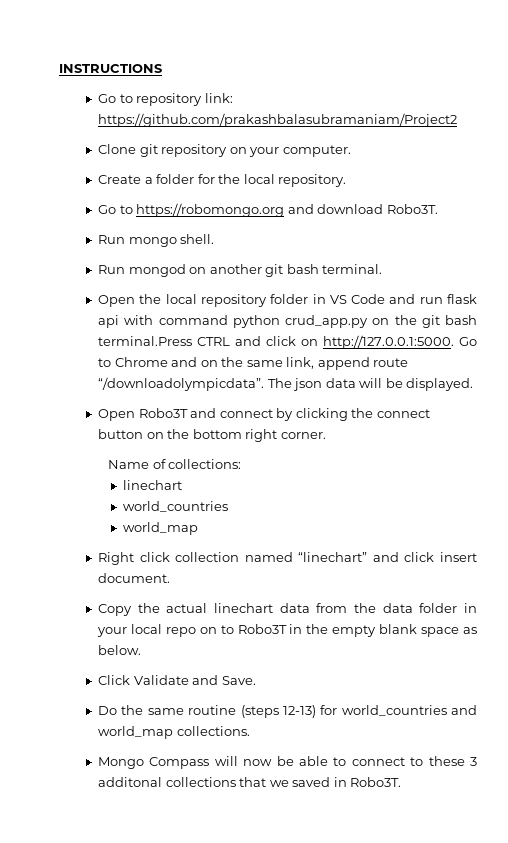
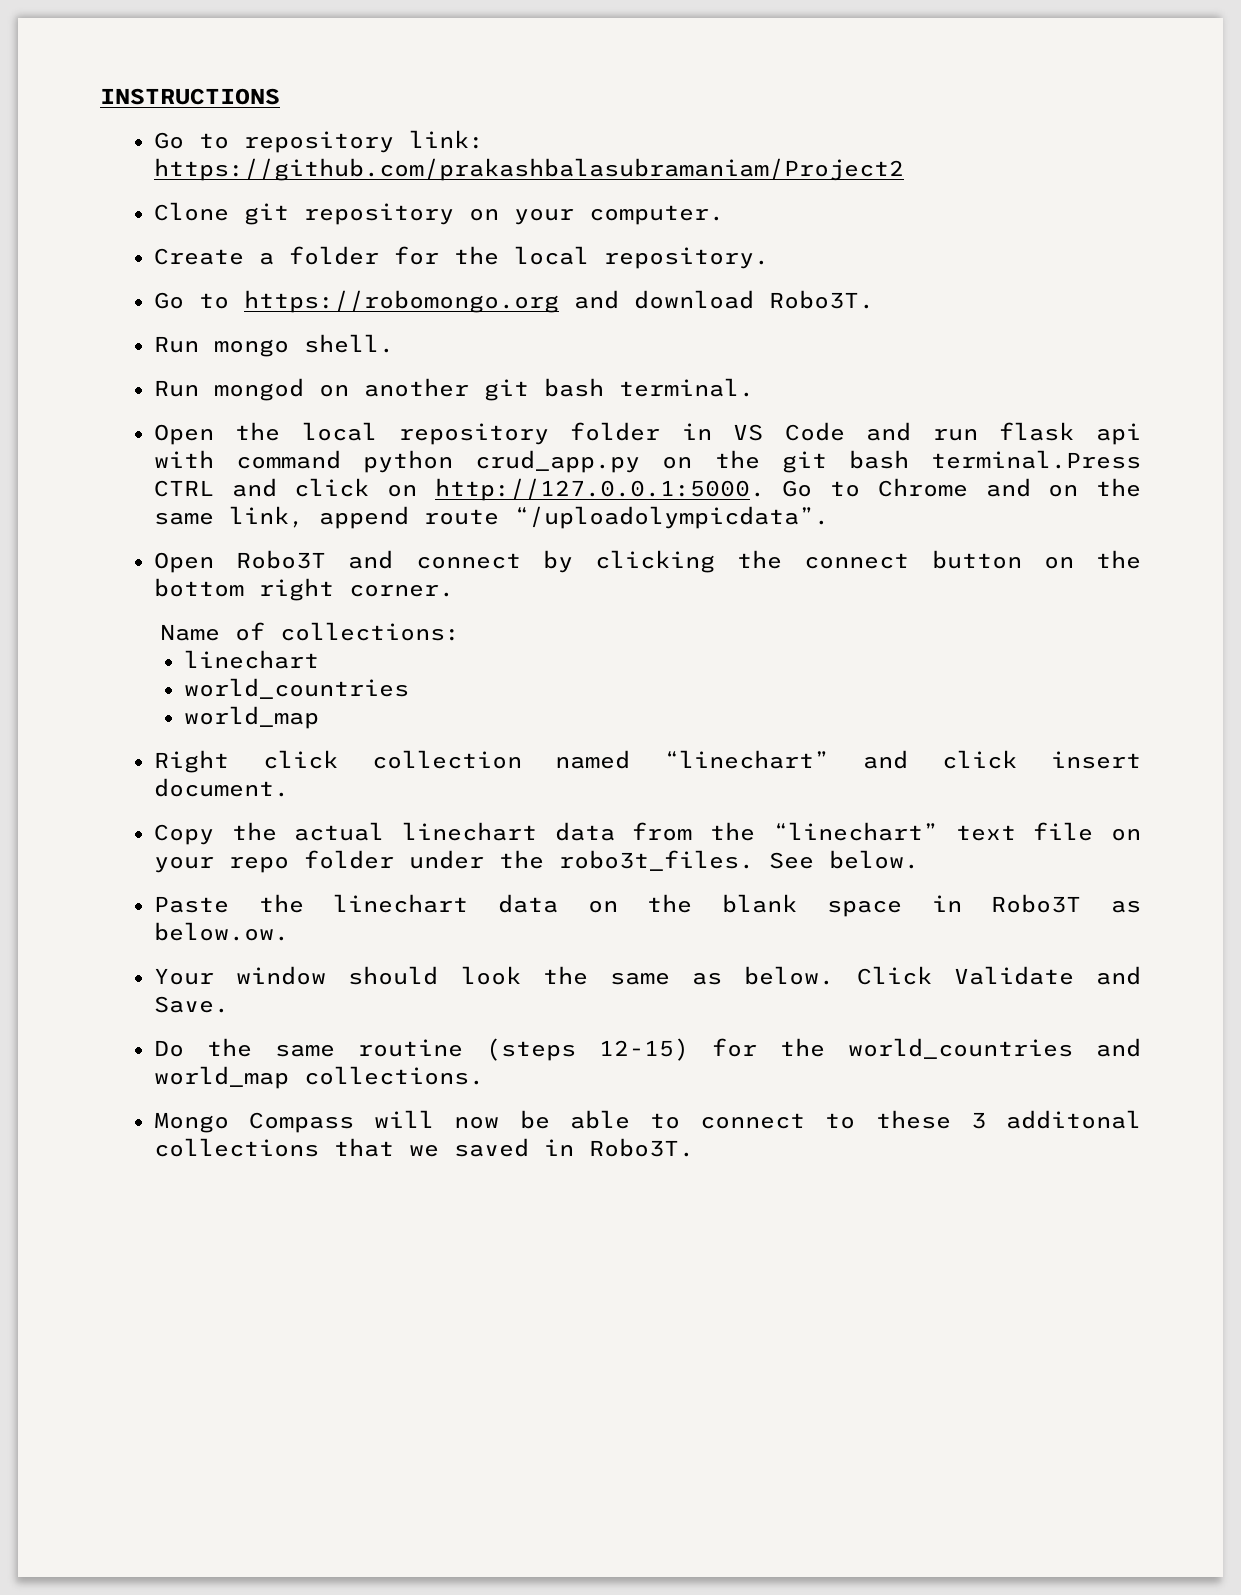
[98,377,474,391] “/downloadolympicdata”. The json data will be displayed. -> [513,506,829,529] “/uploadolympicdata”.
[382,603,477,613] [97,624,460,637] data folder in your local repo on to Robo3T in the empty blank space -> [772,822,1141,841] [153,850,919,873] [153,894,1141,917] [153,922,289,941] [153,966,670,985] “linechart” text file on your repo folder under the robo3t_files. See below. // Paste the linechart data on the blank space in Robo3T as below.ow. // Your window should look the same
(142, 650) // -> (835, 975) none
[282,705,338,718] 12-13) for -> [598,1038,825,1061] 12-15) for the

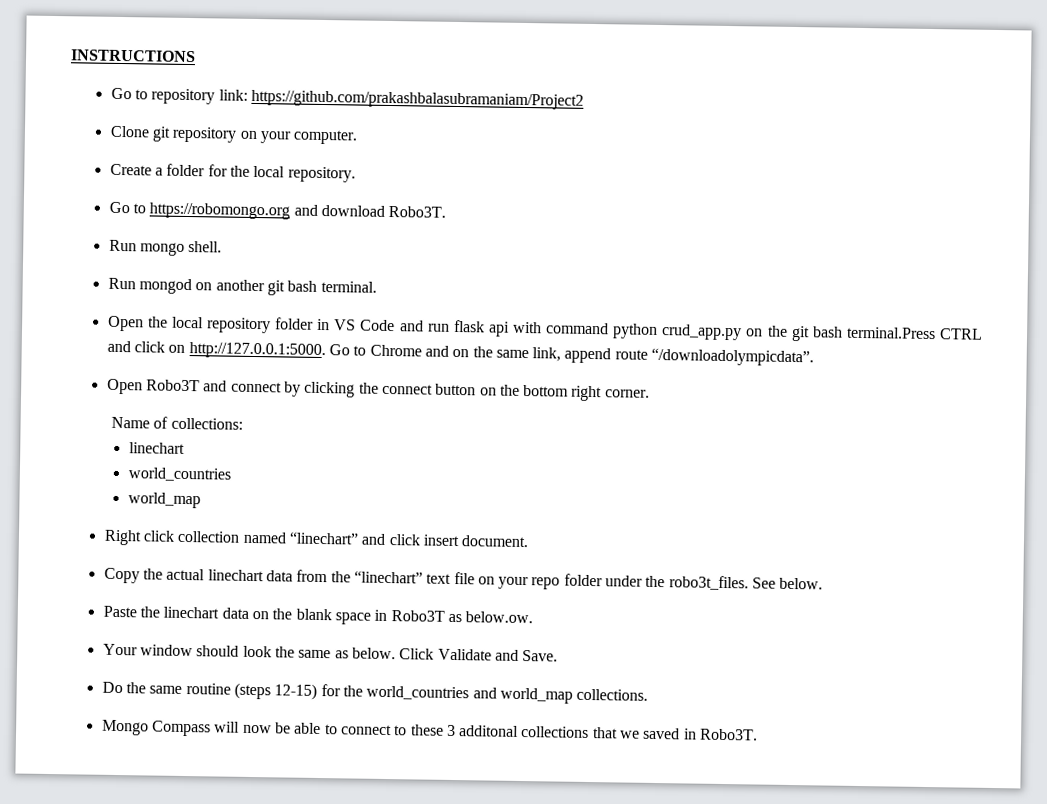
[513,506,829,529] “/uploadolympicdata”. -> [651,347,815,367] “/downloadolympicdata”.

